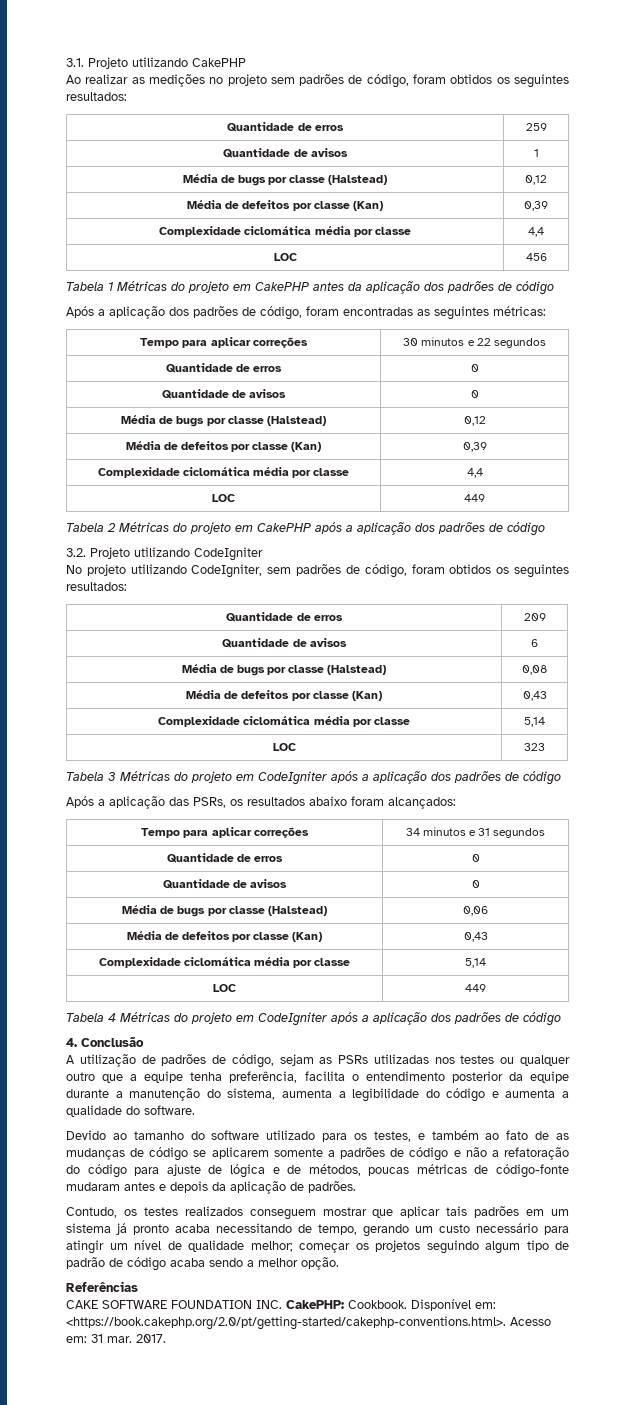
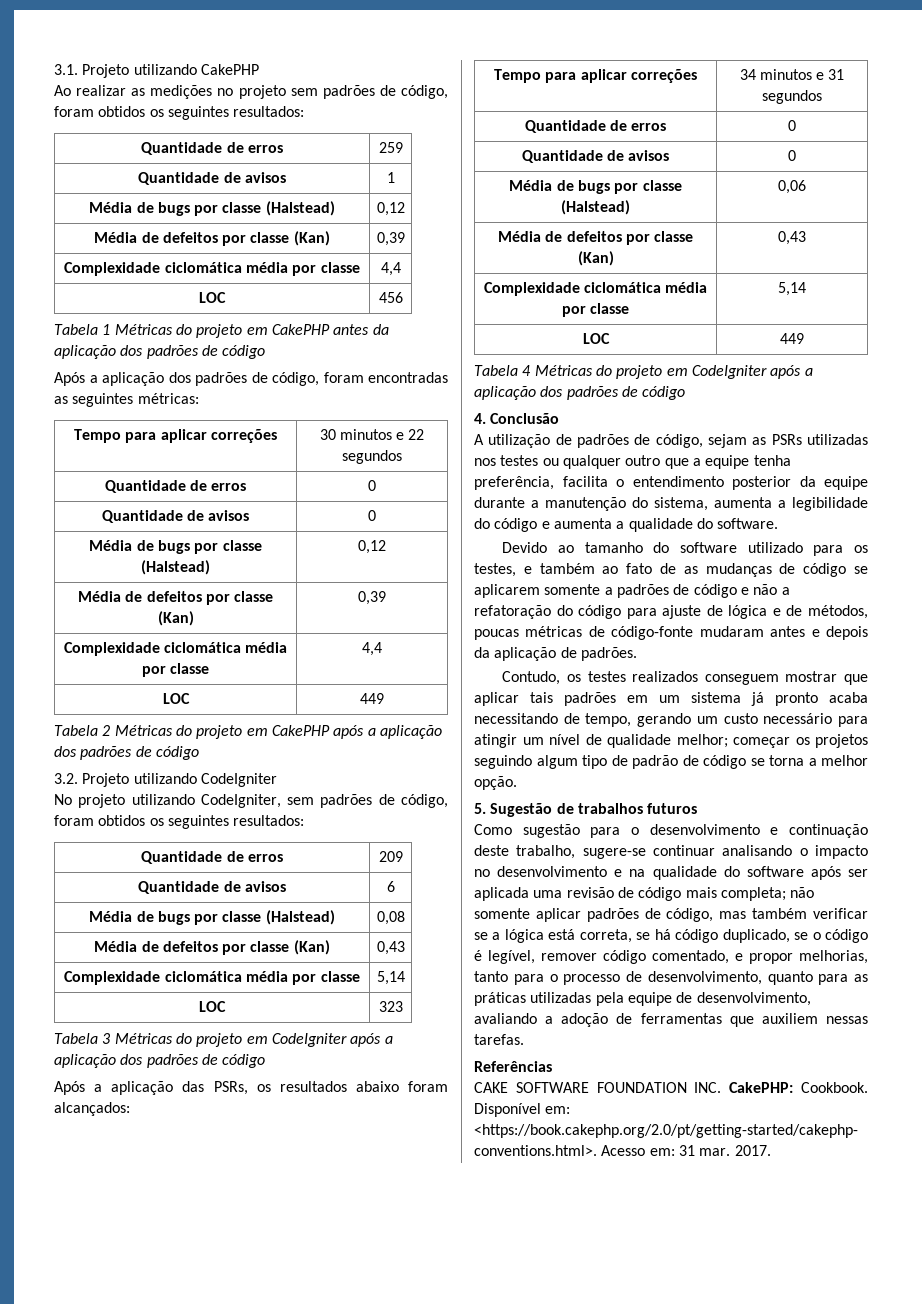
[170,1258,243,1267] acaba sendo -> [750,755,804,766] se torna
(339, 1263) none -> [474,803,698,817] [474,824,869,838] [474,845,868,859] [474,866,868,880] [474,887,815,901] [474,908,868,922] [474,929,868,943] [474,950,868,964] [474,971,868,985] [474,992,811,1006] [474,1013,868,1027] [474,1034,524,1045] // 5. Sugestão de trabalhos futuros // Como sugestão para o desenvolvimento e continuação deste trabalho, sugere-se continuar analisando o impacto no desenvolvimento e na qualidade do software após ser aplicada uma revisão de código mais completa; não somente aplicar padrões de código, mas também verificar se a lógica está correta, se há código duplicado, se o código é legível, remover código comentado, e propor melhorias, tanto para o processo de desenvolvimento, quanto para as práticas utilizadas pela equipe de desenvolvimento, avaliando a adoção de ferramentas que auxiliem nessas tarefas.

